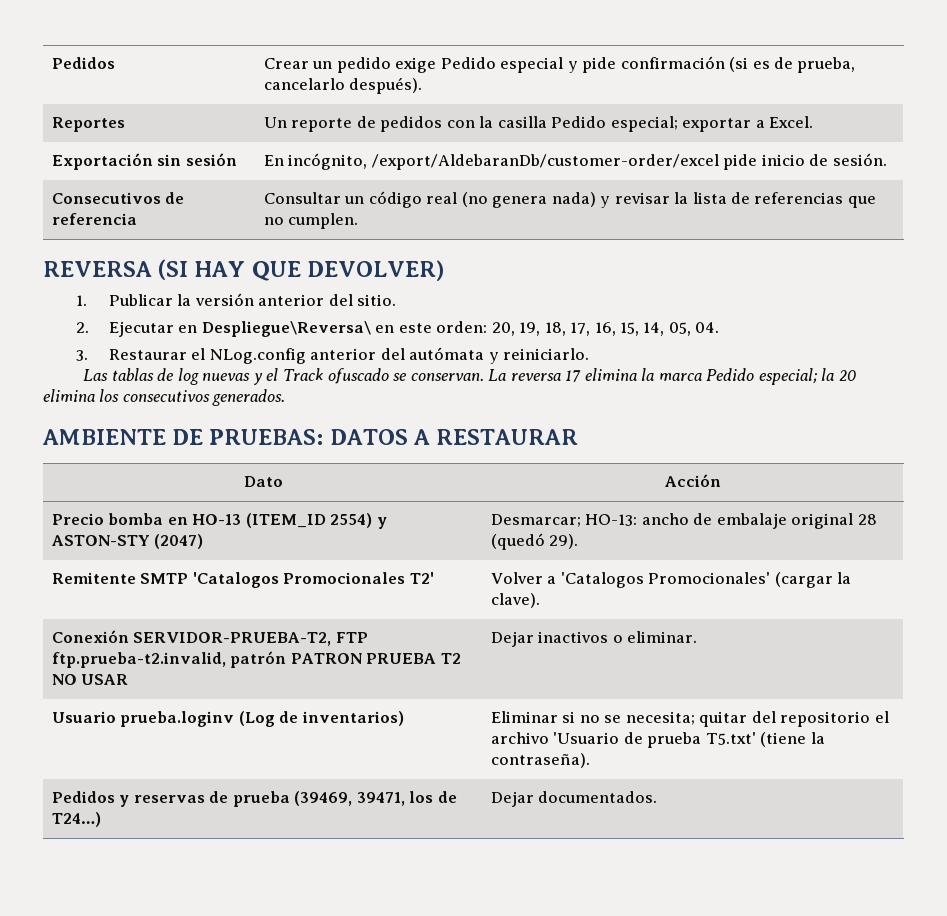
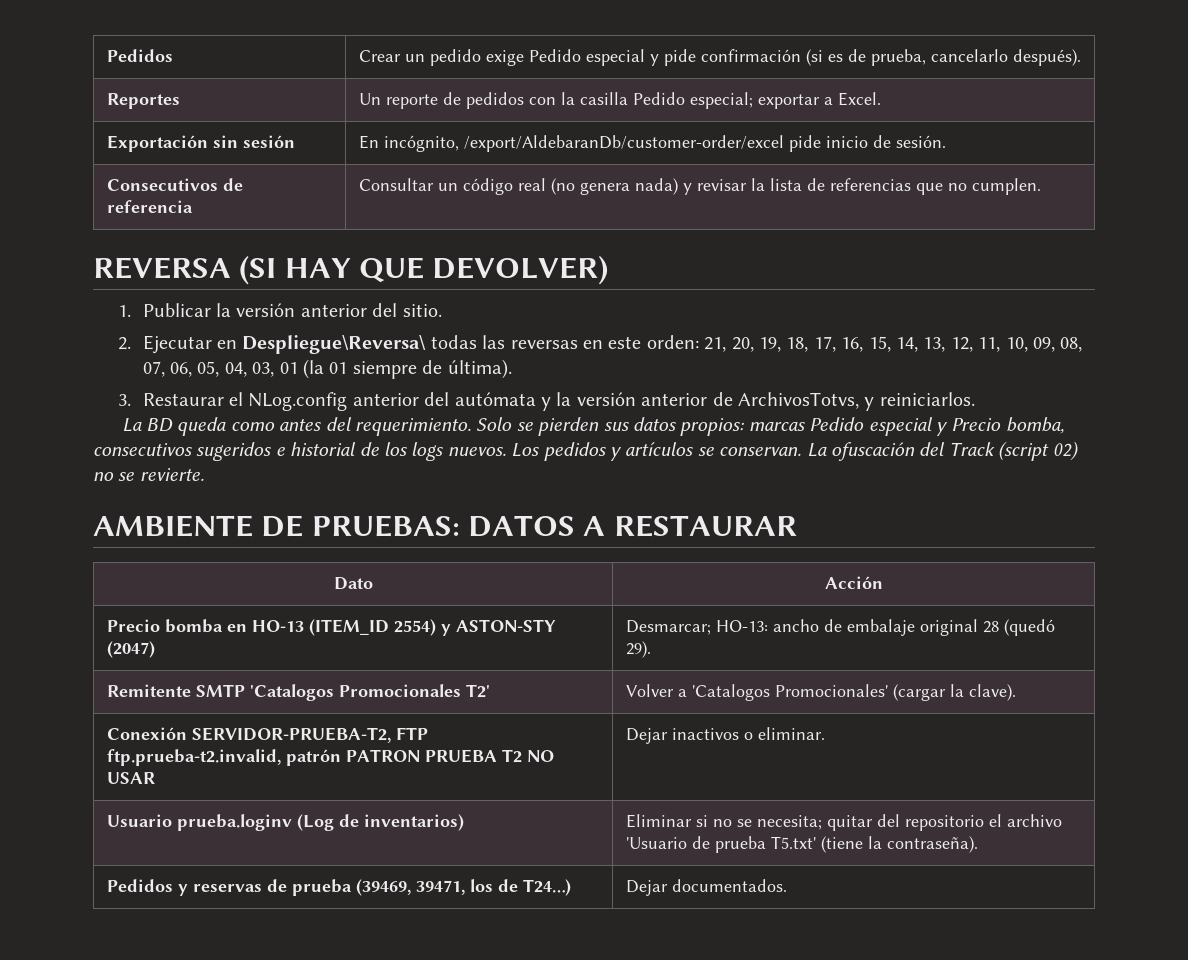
(371, 329) none -> [430,335,578,349] todas las reversas
(488, 327) none -> [704,337,727,352] 21,
[668,322,720,336] 05, 04. -> [923,337,1083,352] [142,359,512,379] 13, 12, 11, 10, 09, 08, 07, 06, 05, 04, 03, 01 (la 01 siempre de última).
[503,348,590,360] [83,368,856,385] [43,389,286,406] reiniciarlo. // Las tablas de log nuevas y el Track ofuscado se conservan. La reversa 17 elimina la marca Pedido especial; la 20 elimina los consecutivos generados. -> [556,392,975,411] [121,417,1064,436] [93,441,1079,461] [93,468,204,481] la versión anterior de ArchivosTotvs, y reiniciarlos. // La BD queda como antes del requerimiento. Solo se pierden sus datos propios: marcas Pedido especial y Precio bomba, consecutivos sugeridos e historial de los logs nuevos. Los pedidos y artículos se conservan. La ofuscación del Track (script 02) no se revierte.

